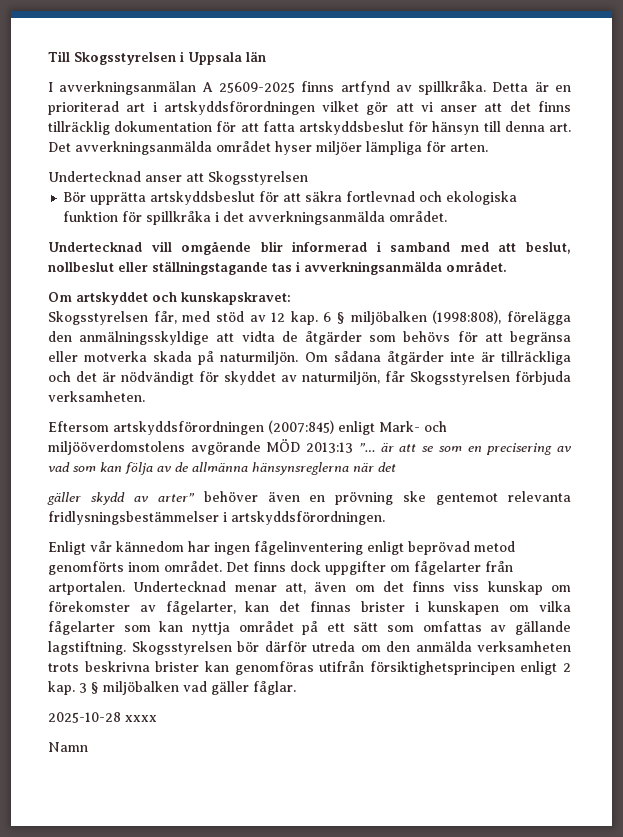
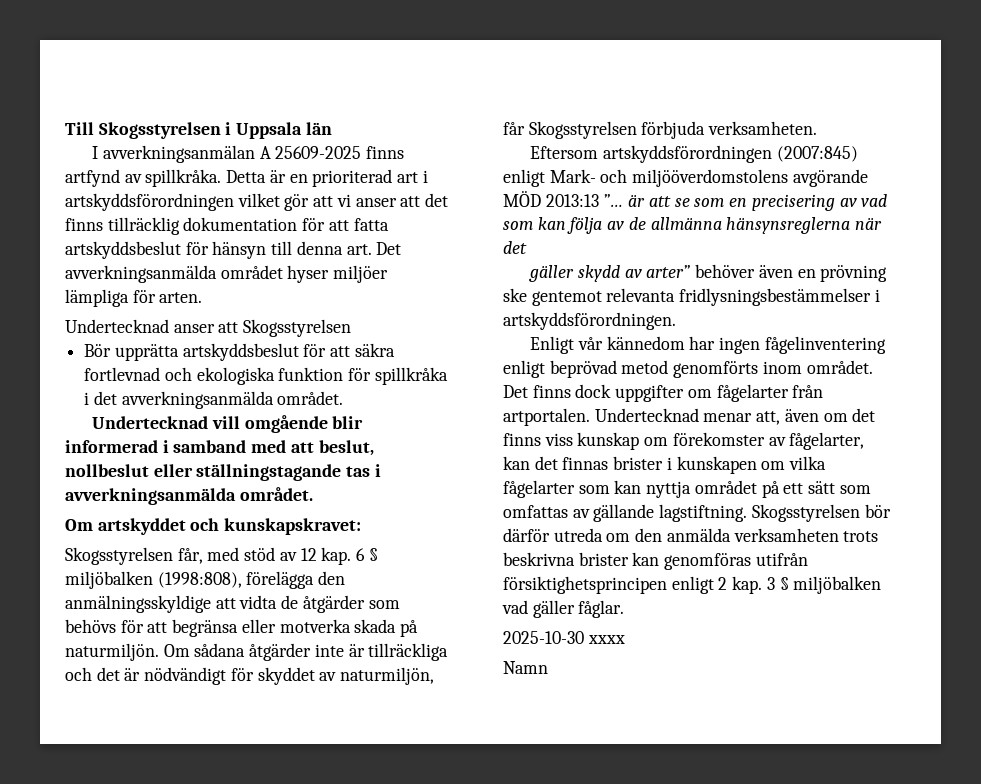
[48,712,121,723] 2025-10-28 -> [503,631,584,644] 2025-10-30

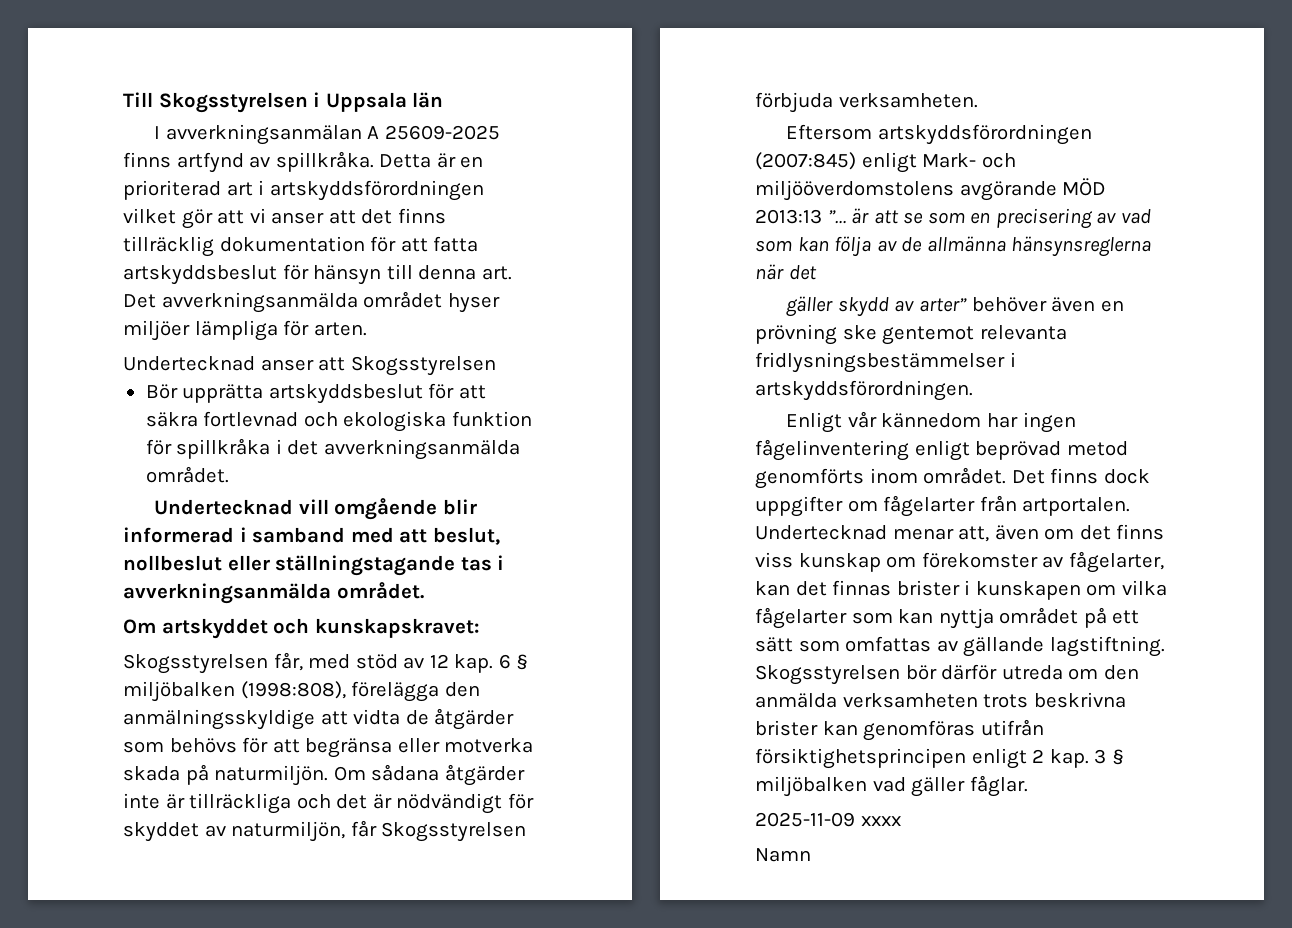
[503,631,584,644] 2025-10-30 -> [755,812,855,827] 2025-11-09

